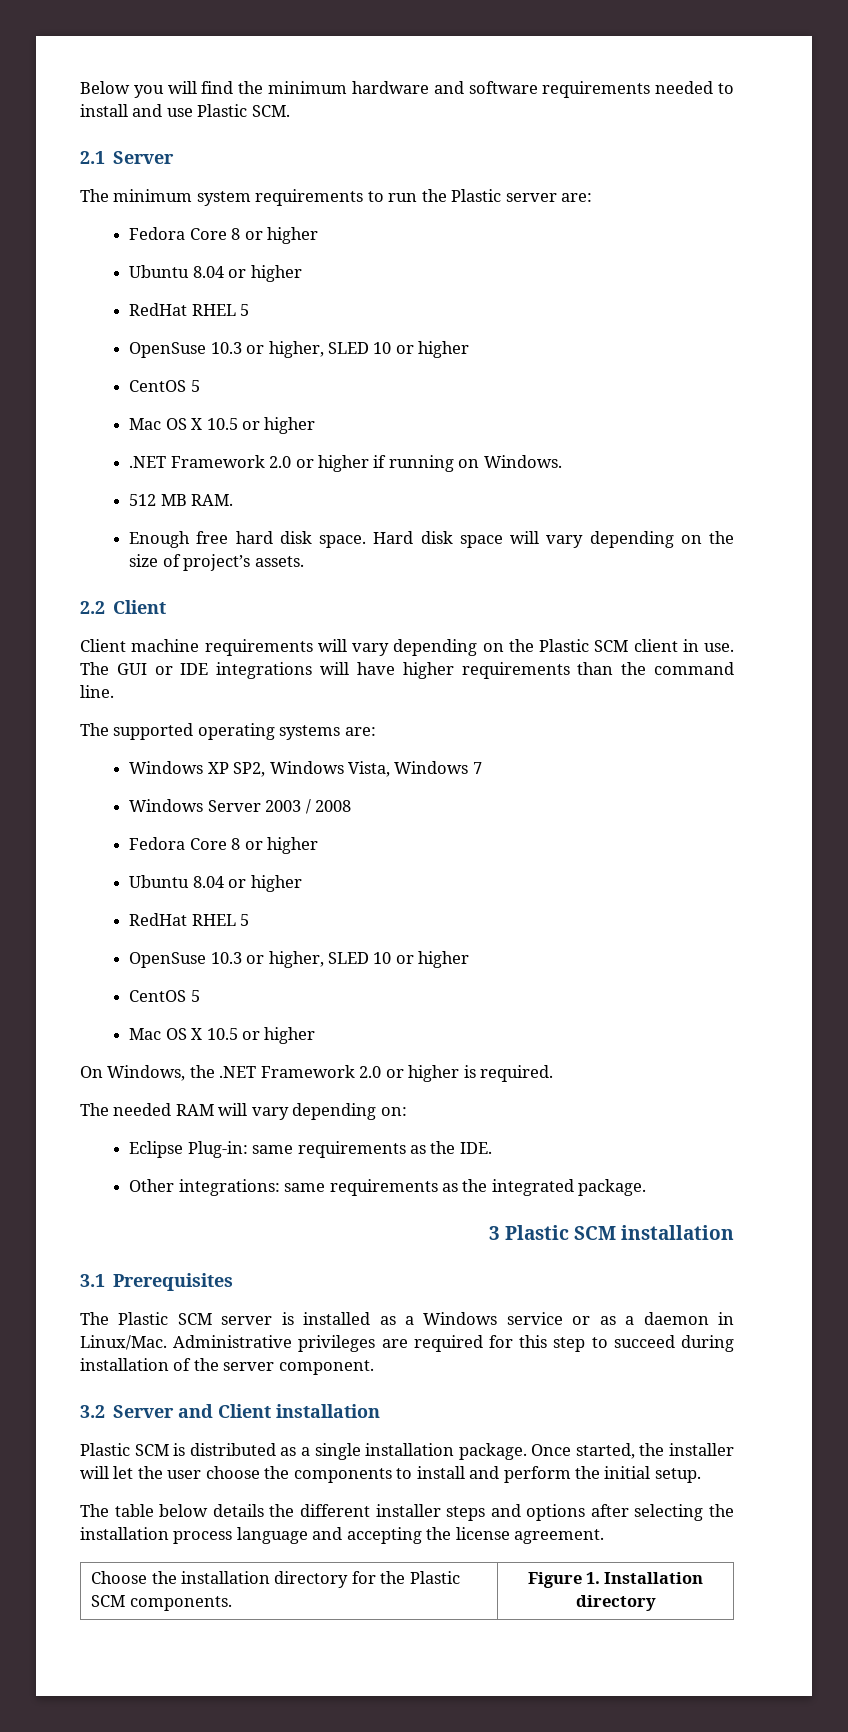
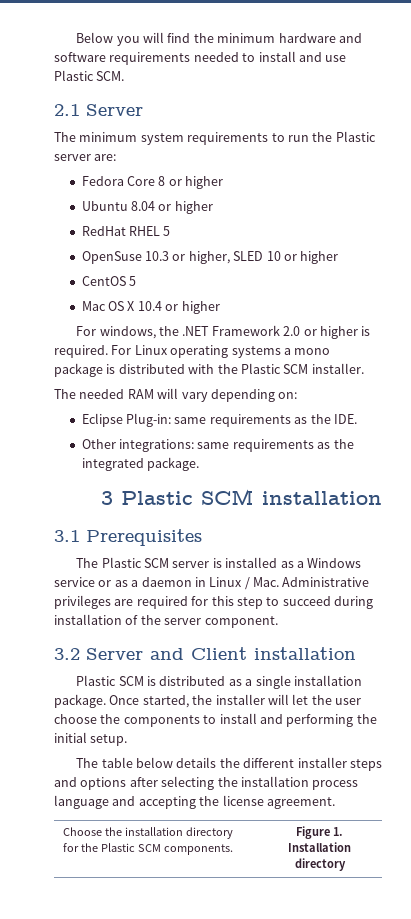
[206,417,316,434] [129,455,562,472] [129,494,234,506] [129,531,734,548] [129,554,304,571] [80,600,167,614] [80,639,734,656] [80,662,734,679] [80,685,114,698] [80,723,376,740] [129,761,482,777] [129,799,352,814] [129,837,319,854] [129,875,302,892] [129,913,250,926] [129,951,470,968] [129,990,200,1002] [129,1027,316,1044] [80,1065,186,1081] 10.5 or higher // .NET Framework 2.0 or higher if running on Windows. // 512 MB RAM. // Enough free hard disk space. Hard disk space will vary depending on the size of project’s assets. // 2.2 Client // Client machine requirements will vary depending on the Plastic SCM client in use. The GUI or IDE integrations will have higher requirements than the command line. // The supported operating systems are: // Windows XP SP2, Windows Vista, Windows 7 // Windows Server 2003 / 2008 // Fedora Core 8 or higher // Ubuntu 8.04 or higher // RedHat RHEL 5 // OpenSuse 10.3 or higher, SLED 10 or higher // CentOS 5 // Mac OS X 10.5 or higher // On Windows, -> [137,301,220,314] [76,326,156,339] 10.4 or higher // For windows,
(554, 1073) none -> [111,345,331,358] [54,363,364,377] For Linux operating systems a mono package is distributed with the Plastic SCM installer.
[80,1335,167,1350] Linux/Mac. -> [209,577,279,590] Linux / Mac.
[503,1466,571,1483] perform -> [286,714,354,727] performing

